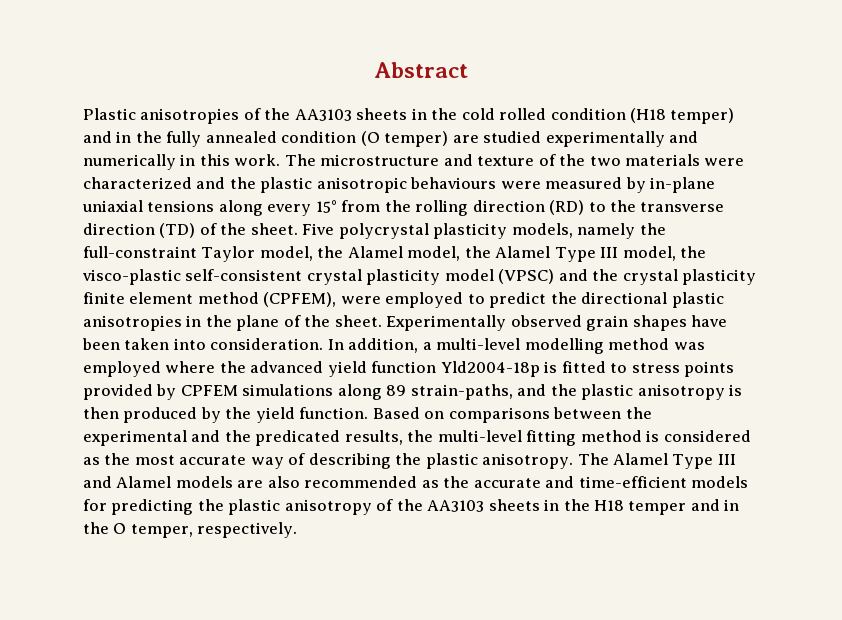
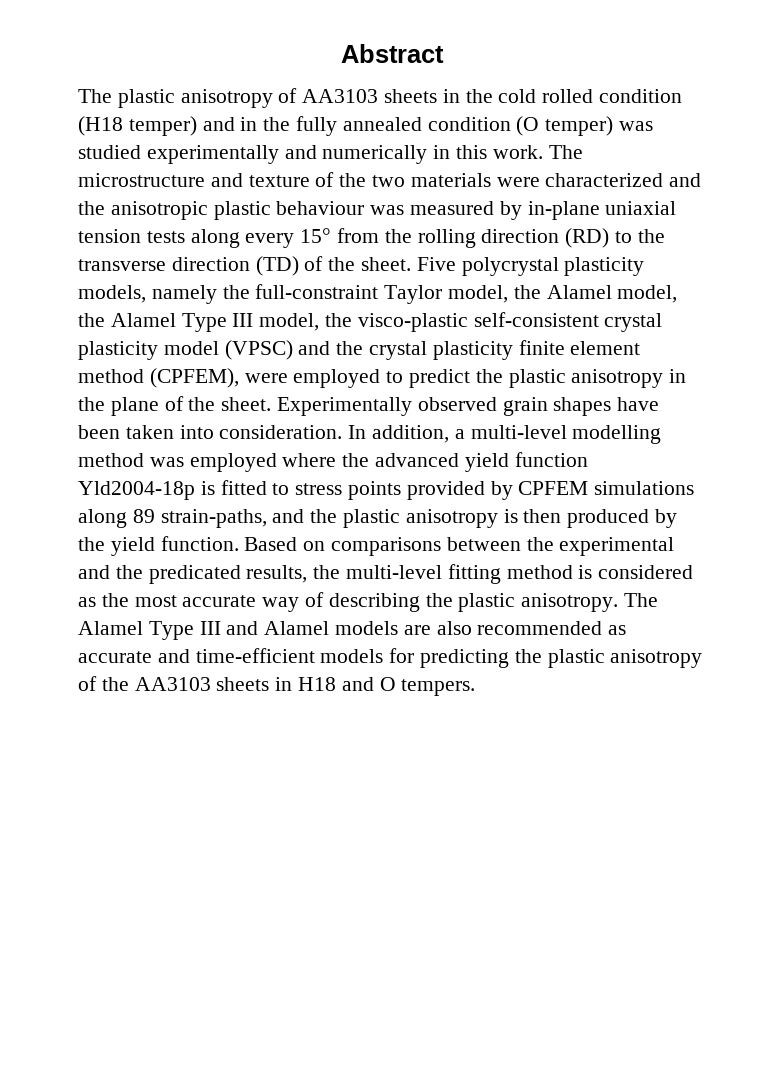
[83,108,291,124] Plastic anisotropies of the -> [78,88,298,108] The plastic anisotropy of
[452,135,479,143] are -> [619,121,654,131] was
[260,177,541,193] plastic anisotropic behaviours were -> [110,201,405,220] anisotropic plastic behaviour was
[147,200,215,212] tensions -> [78,229,185,243] tension tests
[581,292,724,308] [83,315,182,331] directional plastic anisotropies -> [508,369,664,388] plastic anisotropy
[443,476,470,488] the -> (627, 630) none
[563,499,740,515] [83,522,298,538] the H18 temper and in the O temper, respectively. -> [298,677,476,696] H18 and O tempers.

